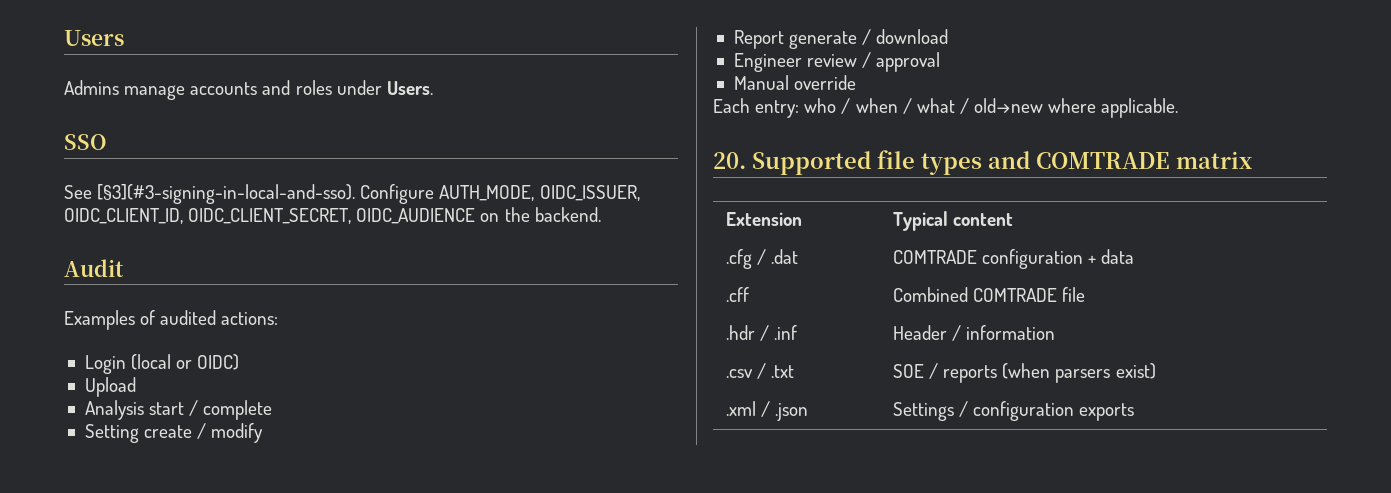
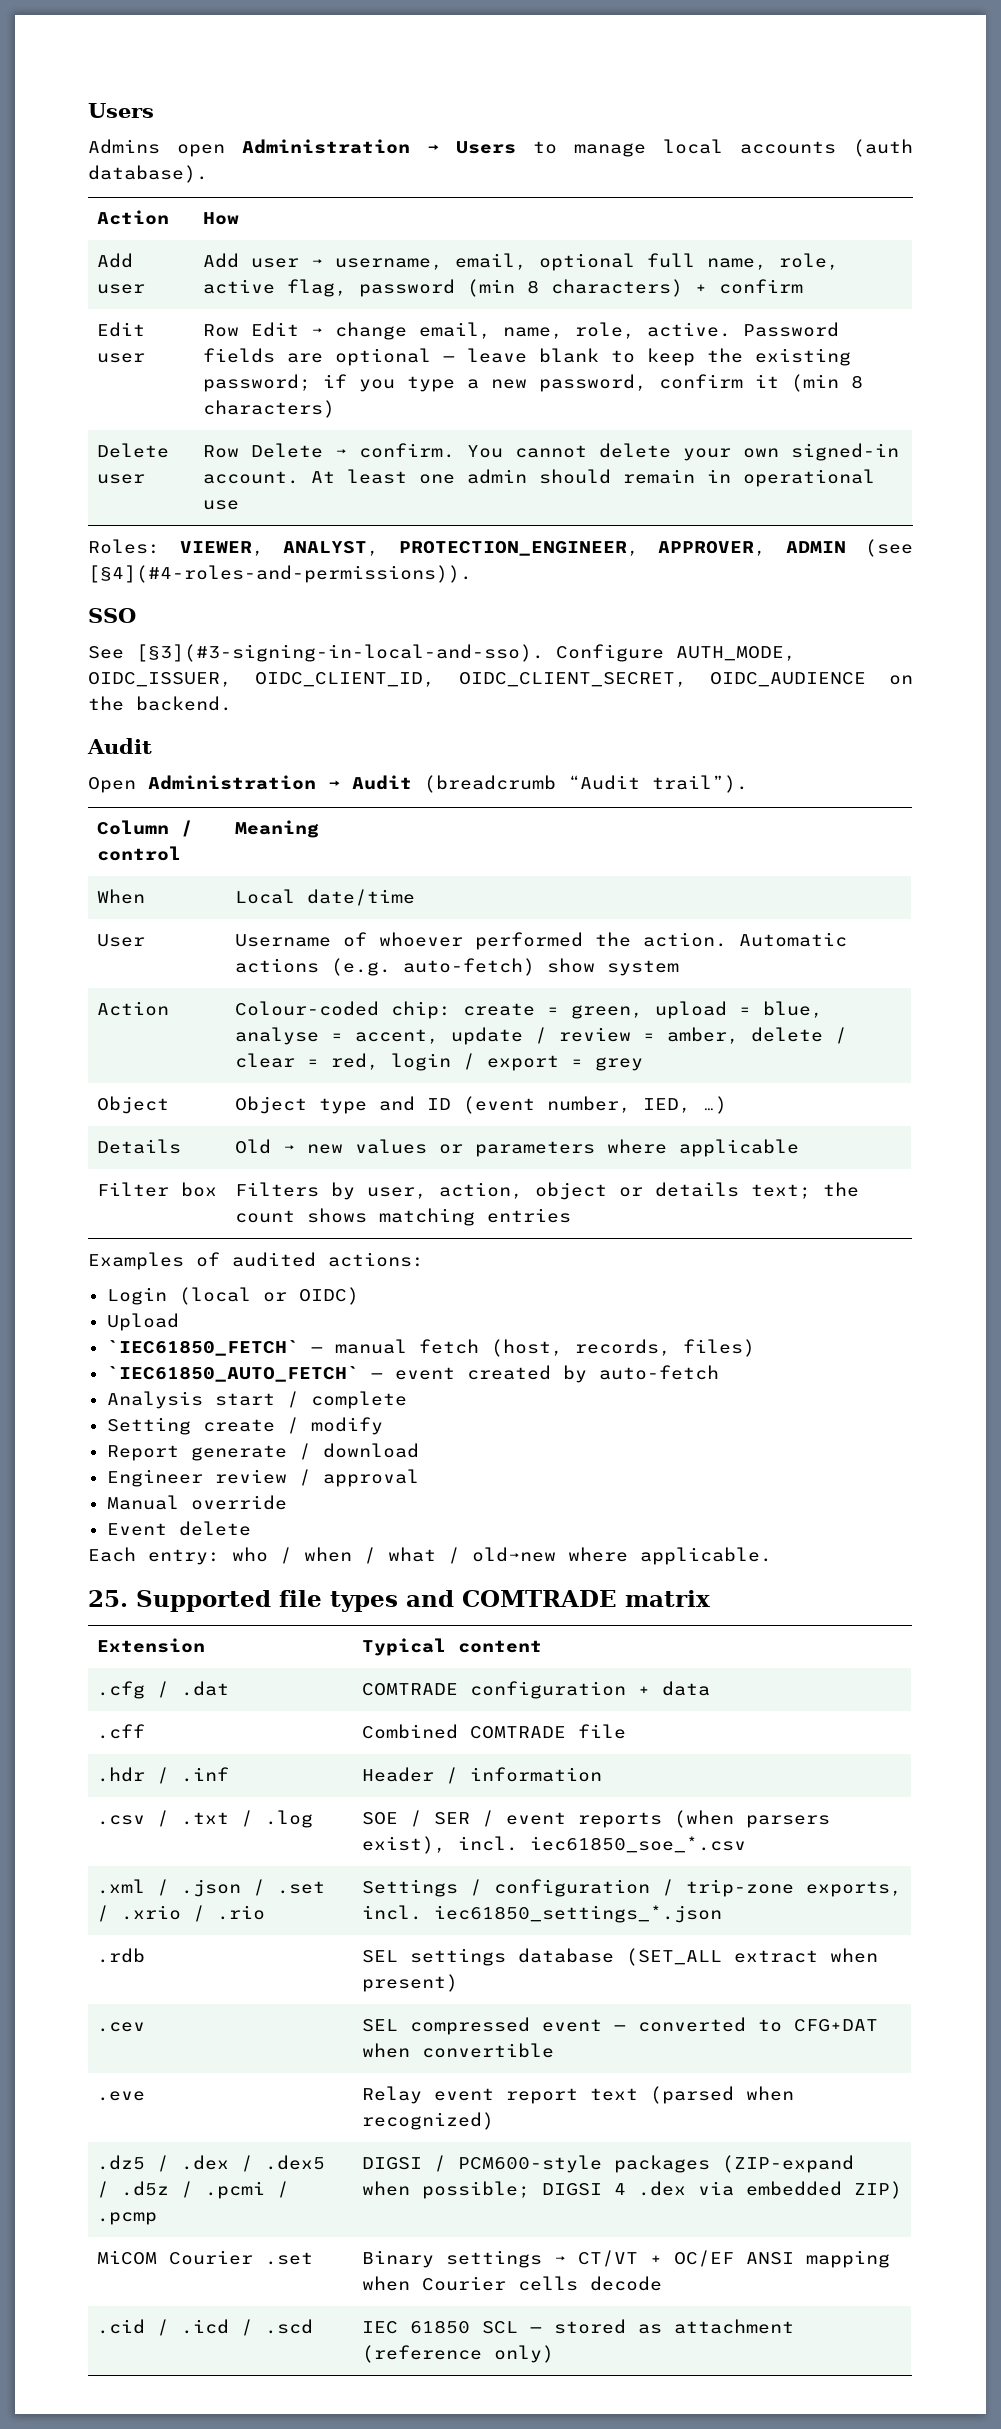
[124,80,433,100] manage accounts and roles under Users. -> [177,139,913,157] [88,165,208,183] [97,210,170,225] [203,212,240,225] [97,253,134,268] [97,284,146,294] [203,253,840,271] [203,279,804,297] [97,322,146,337] [97,353,146,363] [203,322,840,340] [203,348,852,366] [203,374,864,392] [203,400,336,418] [97,443,170,458] [97,474,146,484] [203,443,900,461] [203,469,876,487] [203,500,240,510] [88,539,913,557] [88,565,472,583] open Administration → Users to manage local accounts (auth database). // Action | How // Add user | Add user → username, email, optional full name, role, active flag, password (min 8 characters) + confirm // Edit user | Row Edit → change email, name, role, active. Password fields are optional — leave blank to keep the existing password; if you type a new password, confirm it (min 8 characters) // Delete user | Row Delete → confirm. You cannot delete your own signed-in account. At least one admin should remain in operational use // Roles: VIEWER, ANALYST, PROTECTION_ENGINEER, APPROVER, ADMIN (see [§4](#4-roles-and-permissions)).
(124, 268) none -> [88,775,748,793] [97,820,194,837] [97,846,182,861] [235,820,320,838] [97,889,146,904] [235,889,416,906] [97,934,146,947] [235,932,848,950] [235,958,680,976] [97,1001,170,1016] [235,1001,824,1019] [235,1027,848,1045] [235,1053,644,1071] [97,1096,170,1114] [235,1096,728,1114] [97,1139,182,1154] [235,1139,800,1157] [97,1182,218,1197] [235,1182,860,1200] [235,1208,572,1226] // Open Administration → Audit (breadcrumb “Audit trail”). // Column / control | Meaning // When | Local date/time // User | Username of whoever performed the action. Automatic actions (e.g. auto-fetch) show system // Action | Colour-coded chip: create = green, upload = blue, analyse = accent, update / review = amber, delete / clear = red, login / export = grey // Object | Object type and ID (event number, IED, …) // Details | Old → new values or parameters where applicable // Filter box | Filters by user, action, object or details text; the count shows matching entries
(136, 387) none -> [106,1339,755,1357] [106,1365,719,1383] // `IEC61850_FETCH` — manual fetch (host, records, files) // `IEC61850_AUTO_FETCH` — event created by auto-fetch
(857, 82) none -> [106,1521,251,1536] // Event delete
[713,152,746,169] 20. -> [88,1590,128,1607] 25.
(795, 371) none -> [241,1810,314,1828] / .log
[943,363,1156,383] [725,401,809,421] [892,401,1135,421] reports (when parsers exist) // .xml / .json | Settings / configuration exports -> [434,1810,831,1828] [362,1836,747,1854] [97,1879,326,1897] [97,1905,266,1922] [362,1879,903,1897] [362,1905,723,1923] [97,1948,146,1963] [362,1948,879,1966] [362,1974,459,1992] [97,2022,146,2032] [362,2017,879,2035] [362,2043,555,2058] [97,2091,146,2101] [362,2086,795,2104] [362,2112,495,2130] [97,2155,326,2172] [97,2181,290,2199] [97,2212,158,2225] [362,2155,855,2173] [362,2181,903,2199] [97,2250,314,2265] [362,2250,891,2268] [362,2276,663,2291] [97,2319,314,2336] [362,2319,795,2334] [362,2345,555,2363] SER / event reports (when parsers exist), incl. iec61850_soe_*.csv // .xml / .json / .set / .xrio / .rio | Settings / configuration / trip-zone exports, incl. iec61850_settings_*.json // .rdb | SEL settings database (SET_ALL extract when present) // .cev | SEL compressed event — converted to CFG+DAT when convertible // .eve | Relay event report text (parsed when recognized) // .dz5 / .dex / .dex5 / .d5z / .pcmi / .pcmp | DIGSI / PCM600-style packages (ZIP-expand when possible; DIGSI 4 .dex via embedded ZIP) // MiCOM Courier .set | Binary settings → CT/VT + OC/EF ANSI mapping when Courier cells decode // .cid / .icd / .scd | IEC 61850 SCL — stored as attachment (reference only)

